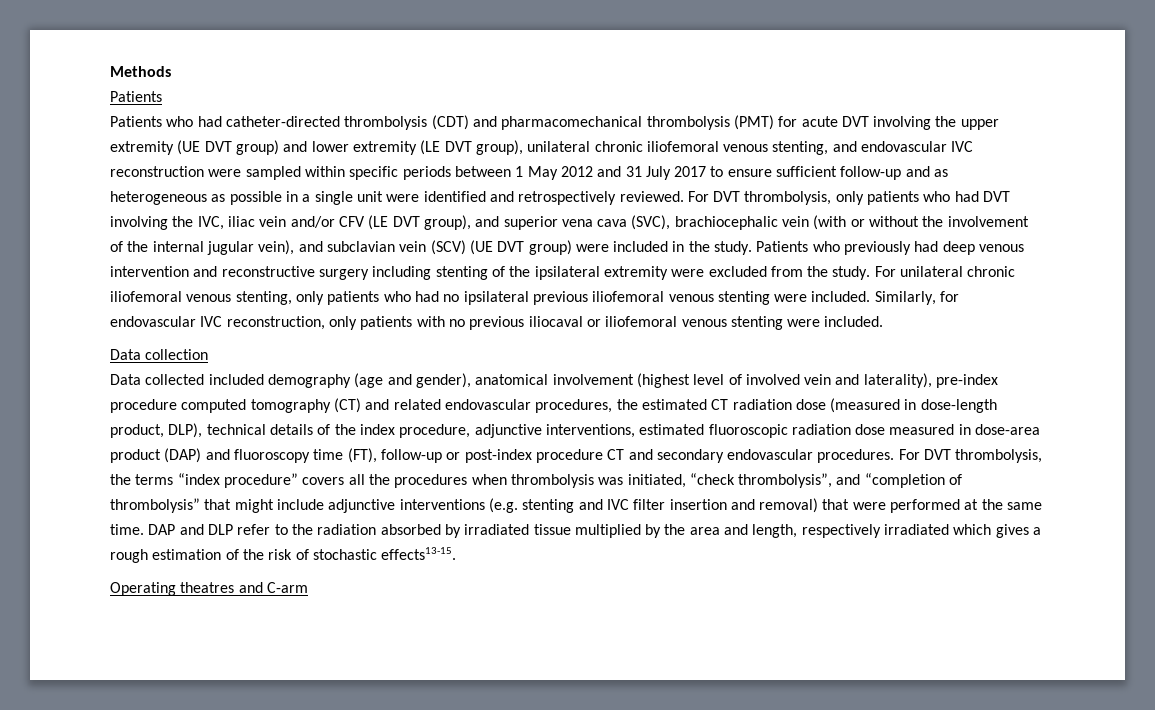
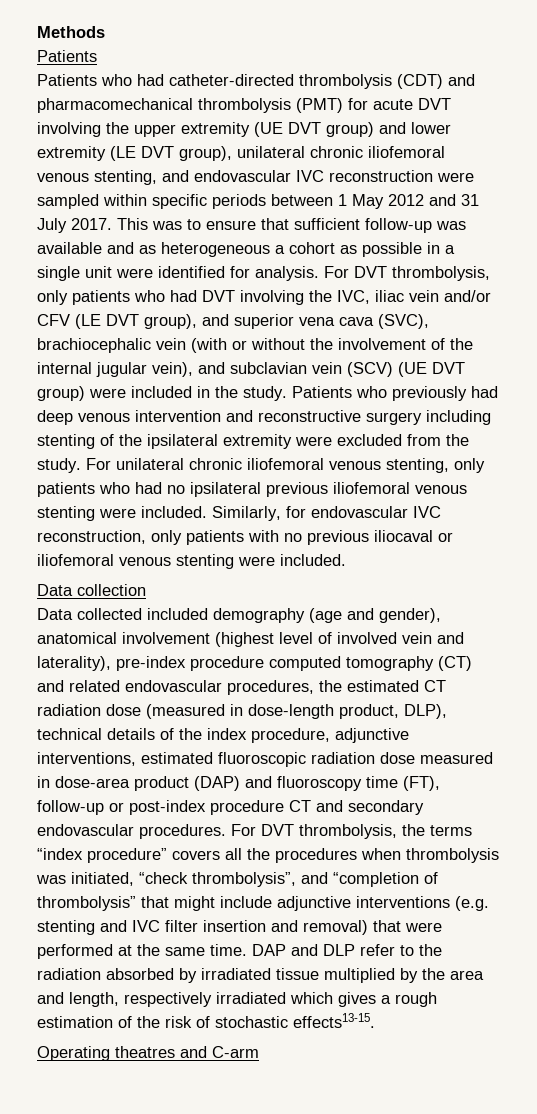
[674,166,707,177] 2017 -> [71,218,182,230] 2017. This was
(772, 173) none -> [261,218,289,230] that
(902, 173) none -> [436,221,466,230] [37,242,102,254] was available
(207, 198) none -> [275,242,335,254] a cohort
[489,191,684,205] and retrospectively reviewed. -> [230,266,319,281] for analysis.

